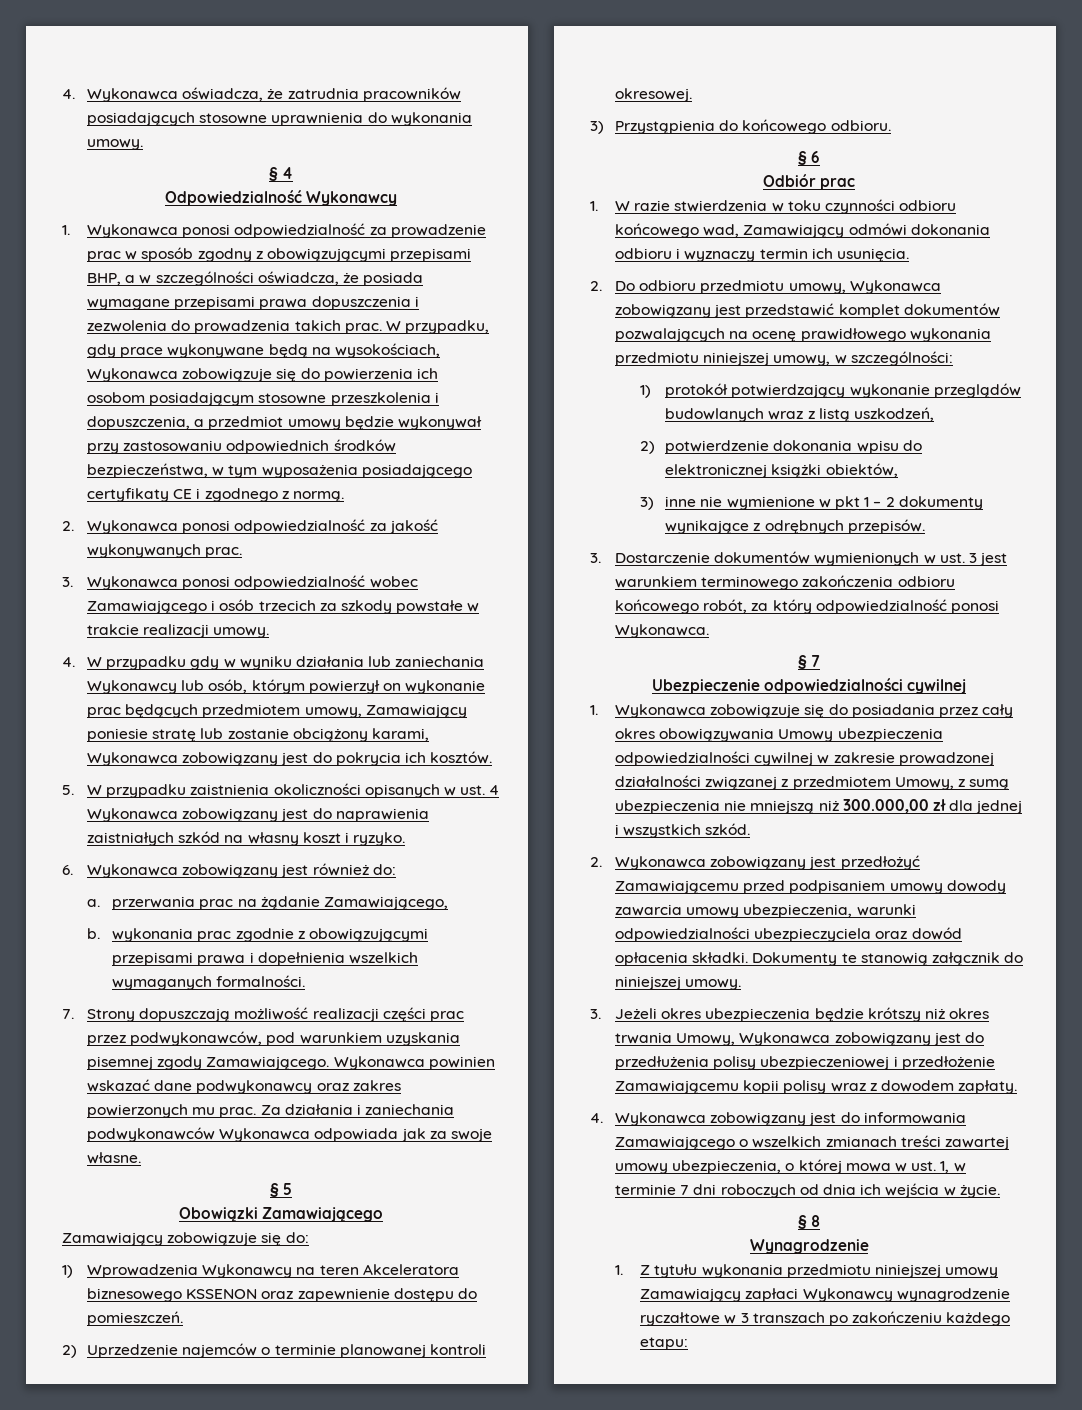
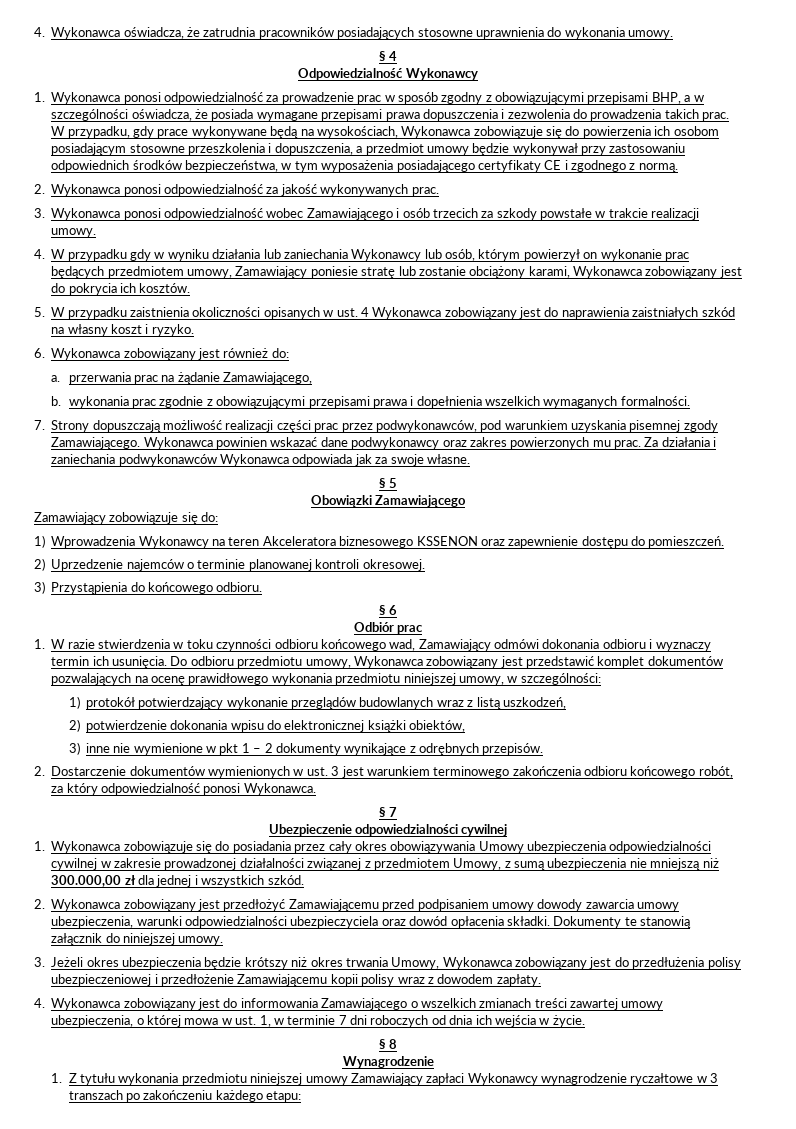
[590,281,602,291] // 2. -> (168, 662) none
[590,553,601,563] 3. -> [34,766,45,776] 2.

